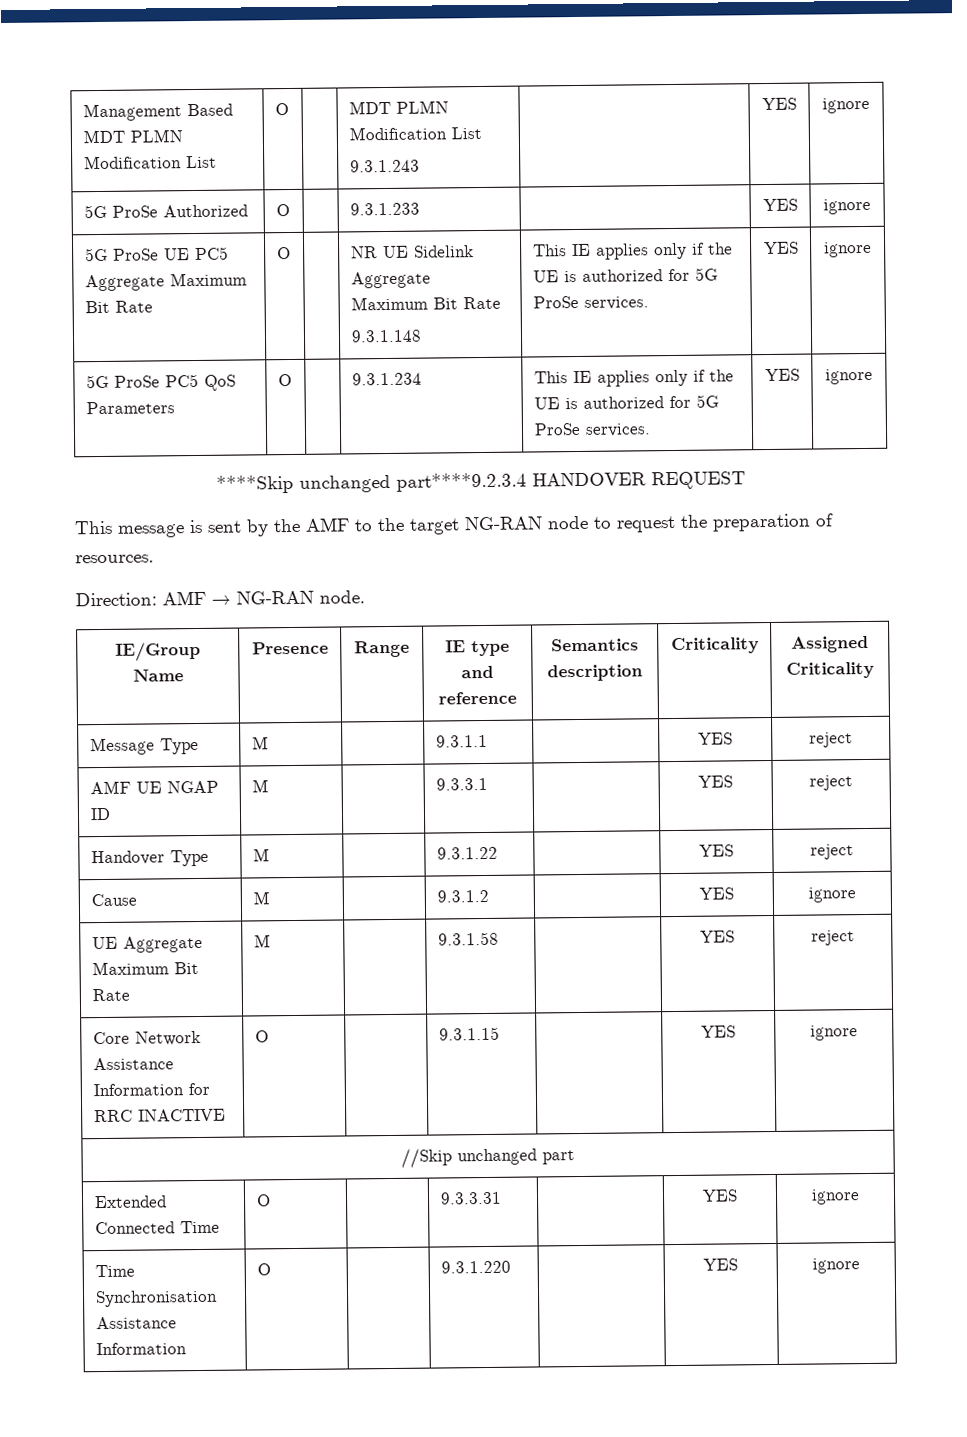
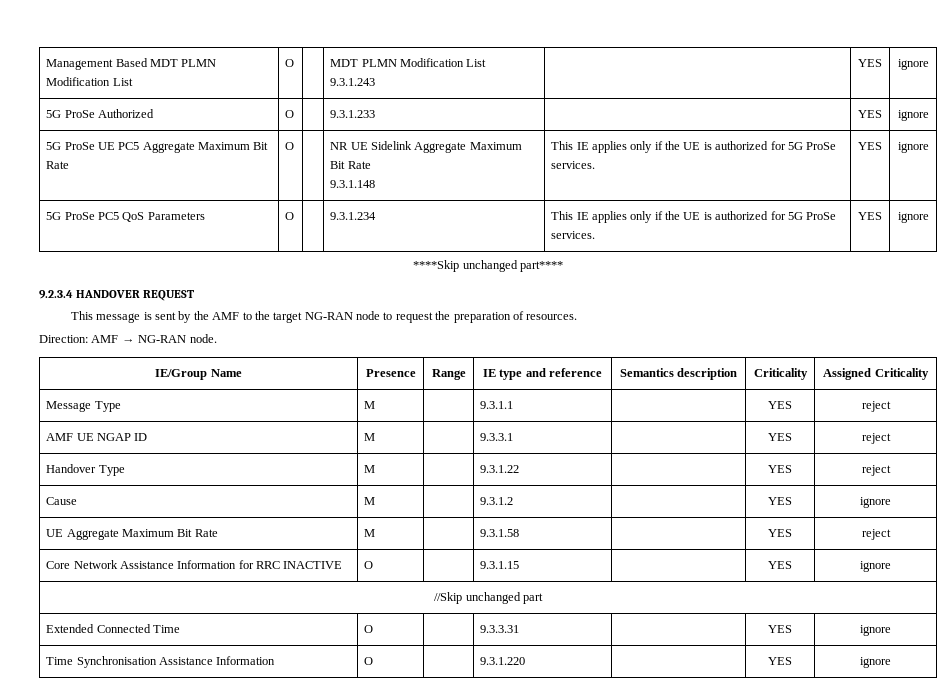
[396,472,527,492] part****9.2.3.4 -> [519,261,563,272] [39,290,73,299] part**** // 9.2.3.4

